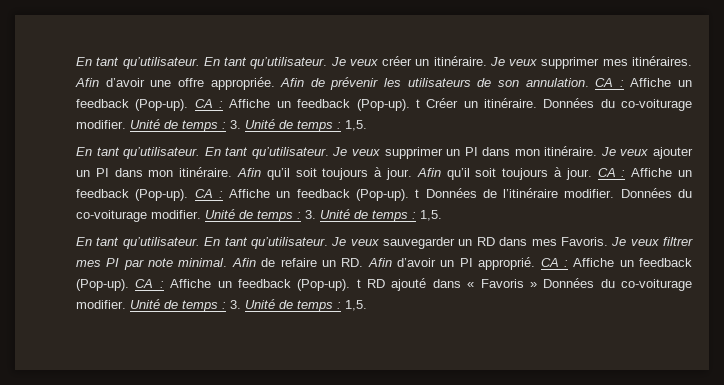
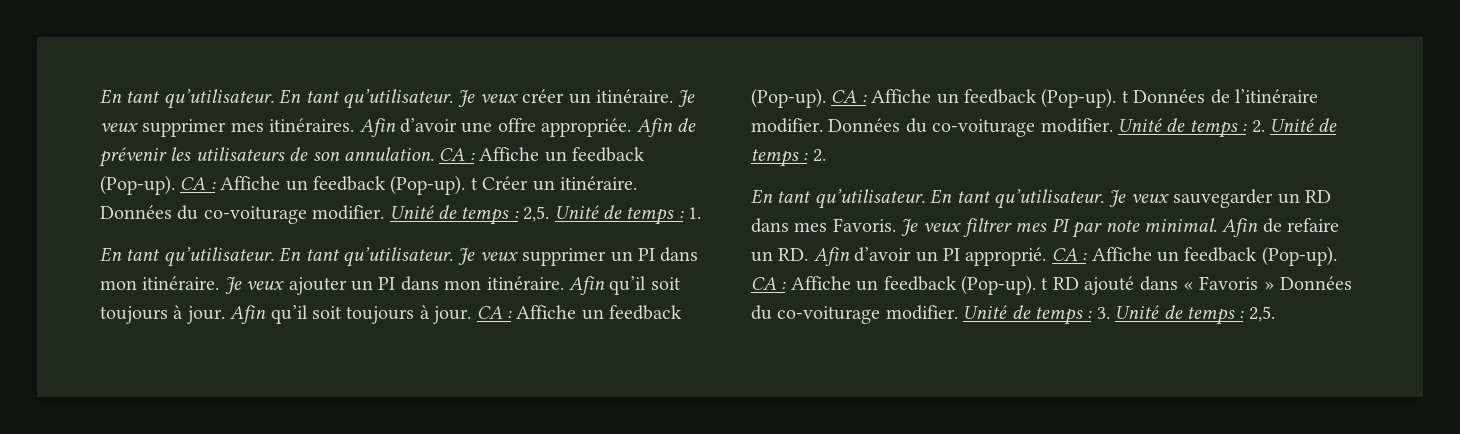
[230,119,367,132] 3. Unité de temps : 1,5. -> [523,205,702,225] 2,5. Unité de temps : 1.
[305,209,442,222] 3. Unité de temps : 1,5. -> [1251,118,1338,133] [751,149,826,167] 2. Unité de temps : 2.
[345,300,367,311] 1,5. -> [1248,306,1275,322] 2,5.

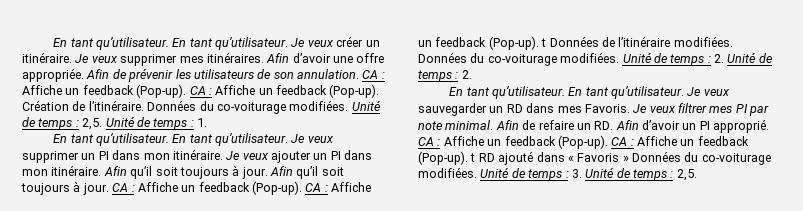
[470,176,637,191] [100,205,385,224] t Créer un itinéraire. Données du co-voiturage modifier. -> [22,100,349,114] Création de l’itinéraire. Données du co-voiturage modifiées.
[751,118,1113,137] modifier. Données du co-voiturage modifier. -> [673,36,733,47] [418,52,620,66] modifiées. Données du co-voiturage modifiées.
[885,305,958,320] modifier. -> [418,167,477,178] modifiées.

